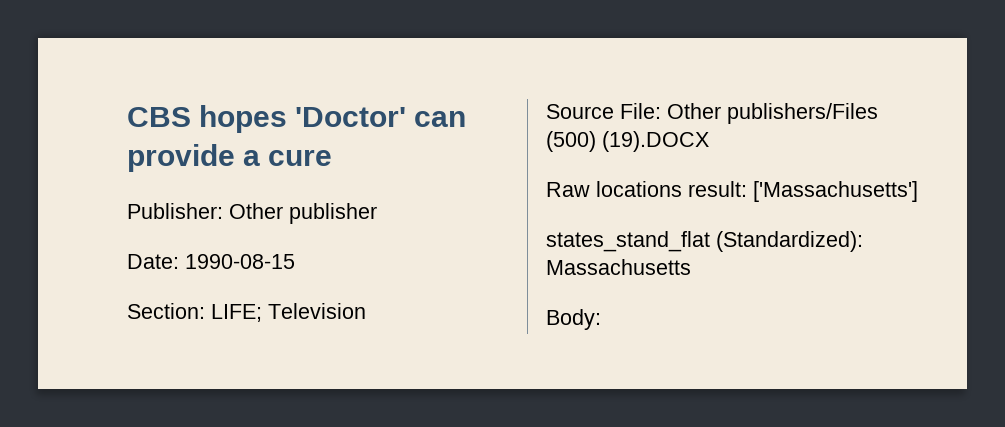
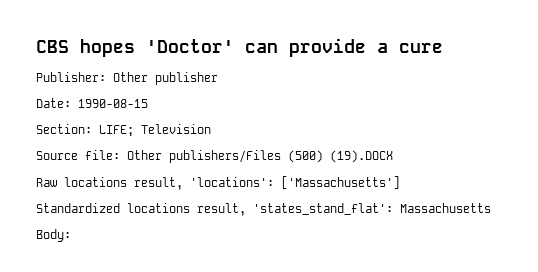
[620,103,661,119] File: -> [85,150,120,160] file:
[688,181,747,197] result: -> [134,177,274,190] result, 'locations':
[546,231,863,252] states_stand_flat (Standardized): -> [36,203,393,216] Standardized locations result, 'states_stand_flat':

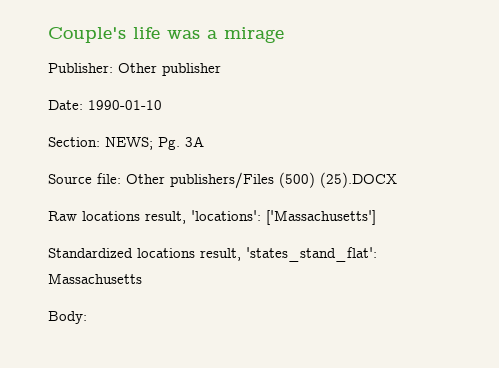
[36,38,443,57] CBS hopes 'Doctor' can provide a cure -> [48,27,284,43] Couple's life was a mirage
[78,99,148,108] 1990-08-15 -> [88,100,162,110] 1990-01-10
[99,124,211,137] LIFE; Television -> [105,136,204,150] NEWS; Pg. 3A
[330,150,393,163] (19).DOCX -> [320,172,397,188] (25).DOCX

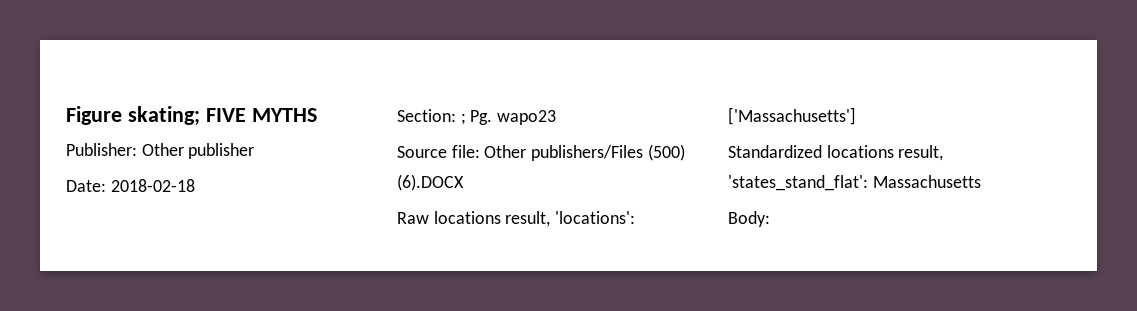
[48,27,284,43] Couple's life was a mirage -> [66,106,317,126] Figure skating; FIVE MYTHS
[88,100,162,110] 1990-01-10 -> [110,179,195,192] 2018-02-18
[105,136,204,150] NEWS; Pg. 3A -> [460,110,557,125] ; Pg. wapo23
[320,172,397,188] (25).DOCX -> [397,174,464,191] (6).DOCX

